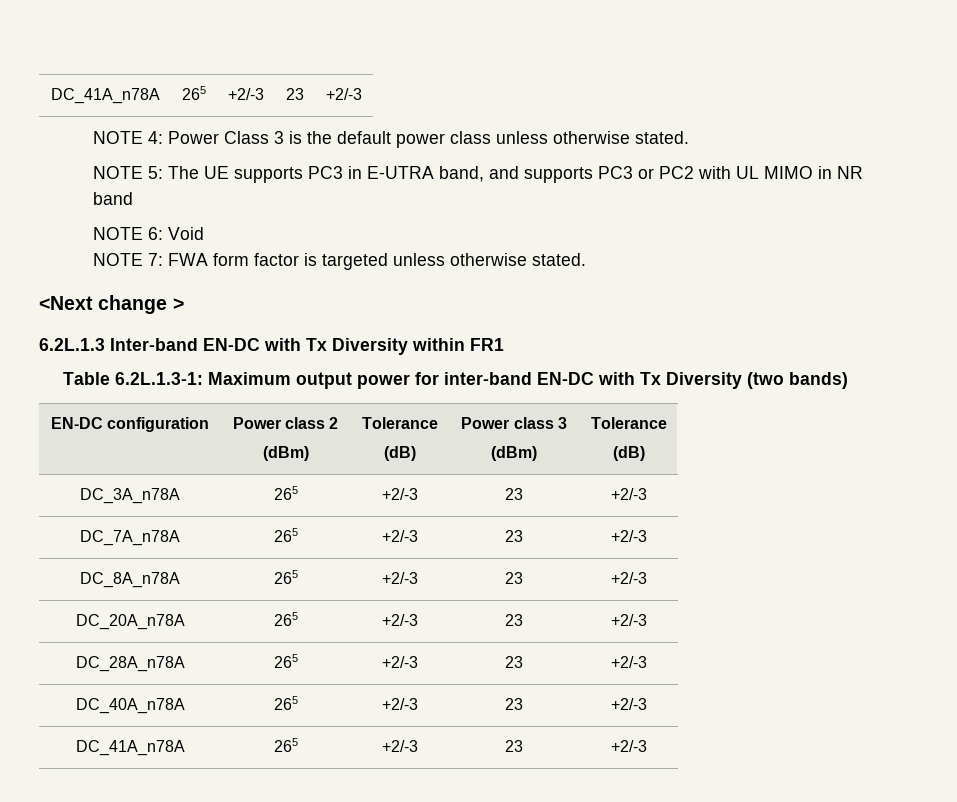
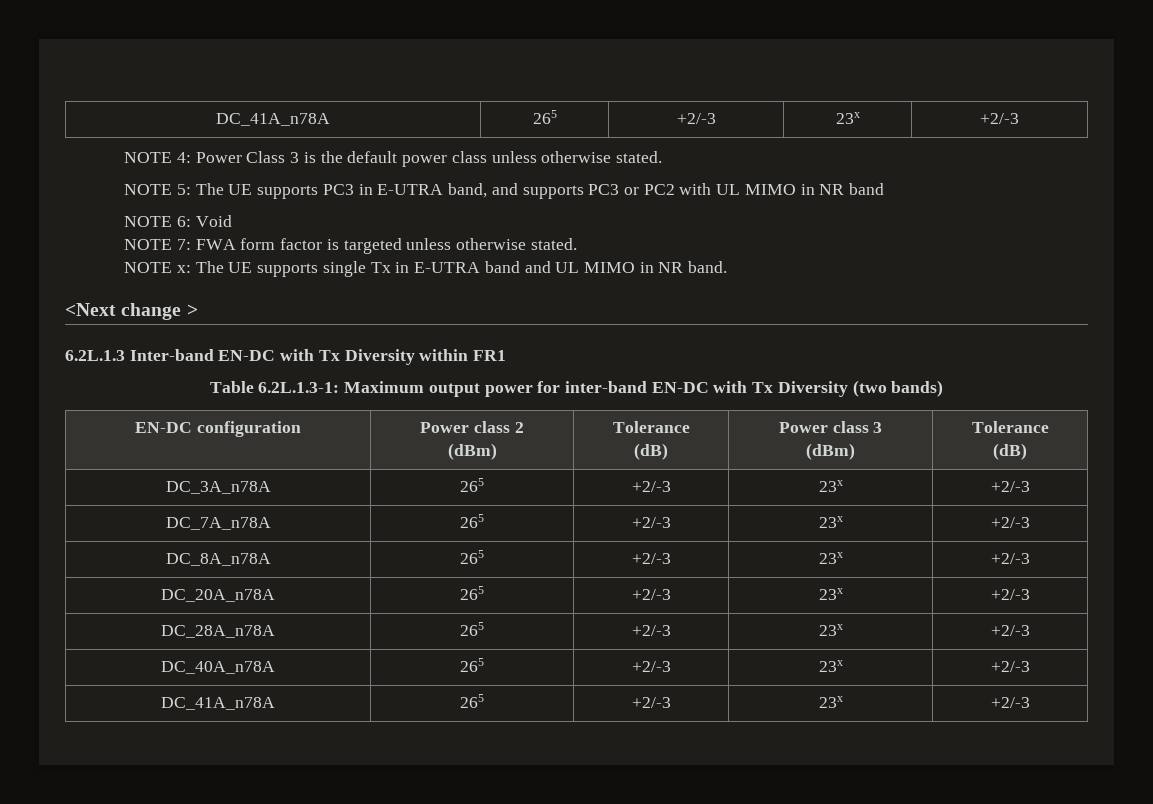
[50,88,160,104] [181,86,206,100] [227,88,264,100] [285,88,304,100] DC_41A_n78A | 265 | +2/-3 | 23 -> [216,113,330,126] [532,110,557,124] [676,113,716,124] [835,112,860,124] DC_41A_n78A | 265 | +2/-3 | 23x
(586, 259) none -> [124,261,728,277] // NOTE x: The UE supports single Tx in E-UTRA band and UL MIMO in NR band.
[505,488,523,500] 23 -> [818,480,843,492] 23x
[505,530,523,542] 23 -> [818,516,843,528] 23x
[505,572,523,584] 23 -> [818,552,843,564] 23x
[505,614,523,626] 23 -> [818,588,843,600] 23x
[505,656,523,668] 23 -> [818,624,843,636] 23x
[505,698,523,710] 23 -> [818,660,843,672] 23x
[505,740,523,752] 23 -> [818,696,843,708] 23x

